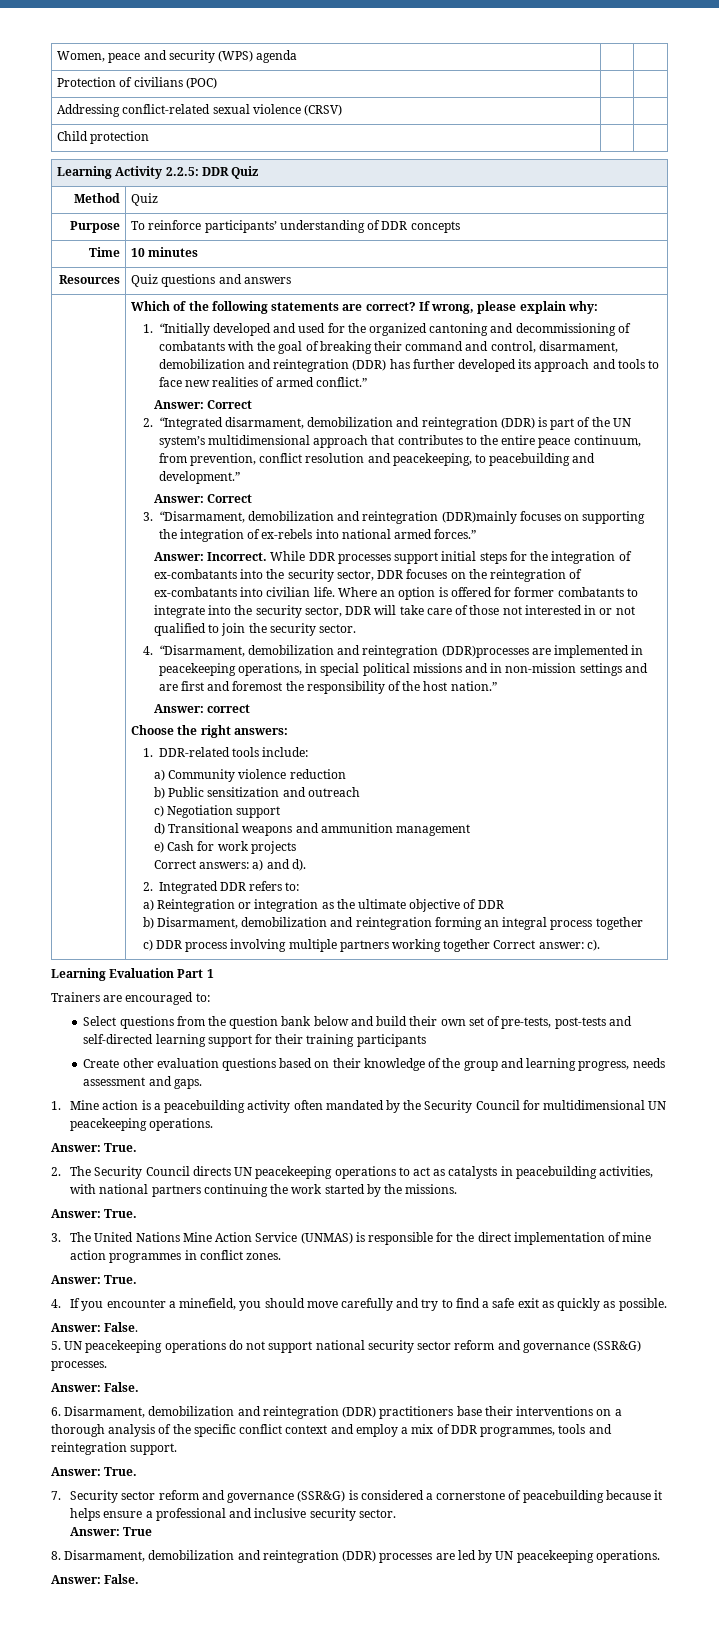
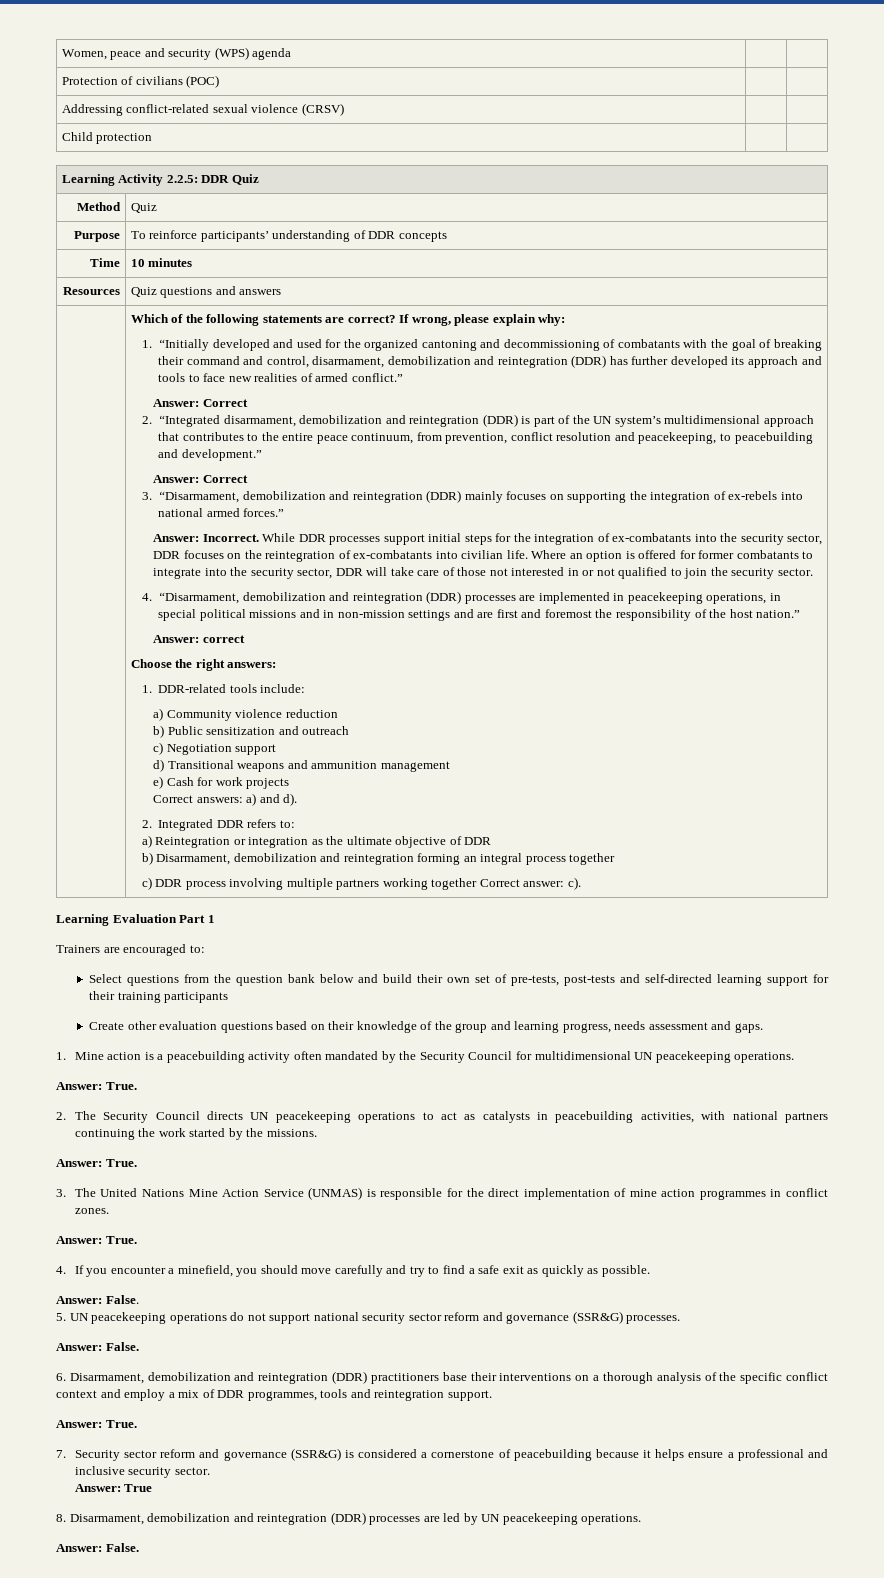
[441,511,517,524] (DDR)mainly -> [426,490,503,503] (DDR) mainly
[441,645,529,658] (DDR)processes -> [426,591,516,604] (DDR) processes

